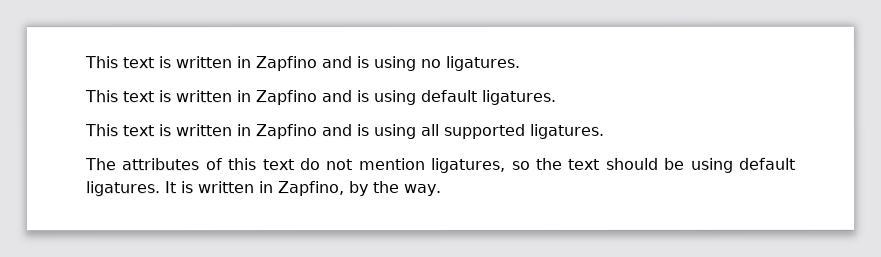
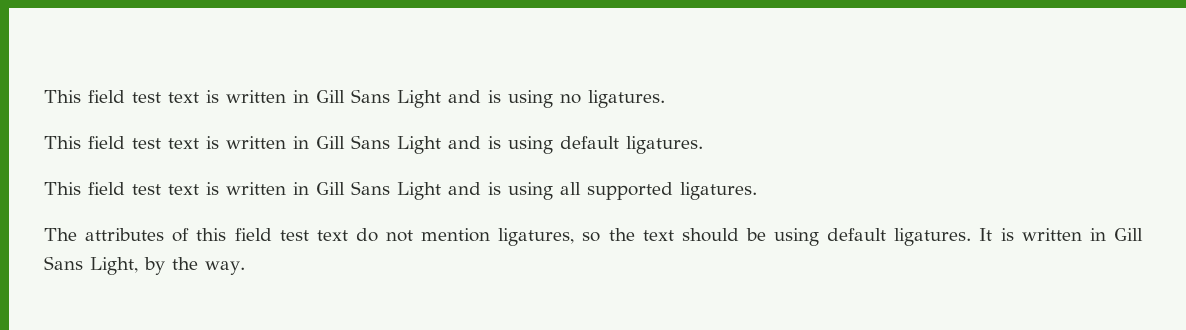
[84,56,317,72] This text is written in Zapfino -> [44,89,441,108] This field test text is written in Gill Sans Light
[122,90,317,106] text is written in Zapfino -> [88,135,441,154] field test text is written in Gill Sans Light
[122,124,318,140] text is written in Zapfino -> [88,181,441,200] field test text is written in Gill Sans Light
(258, 164) none -> [234,228,309,241] field test
[278,181,345,197] Zapfino, -> [1114,228,1144,241] [44,256,138,275] Gill Sans Light,

